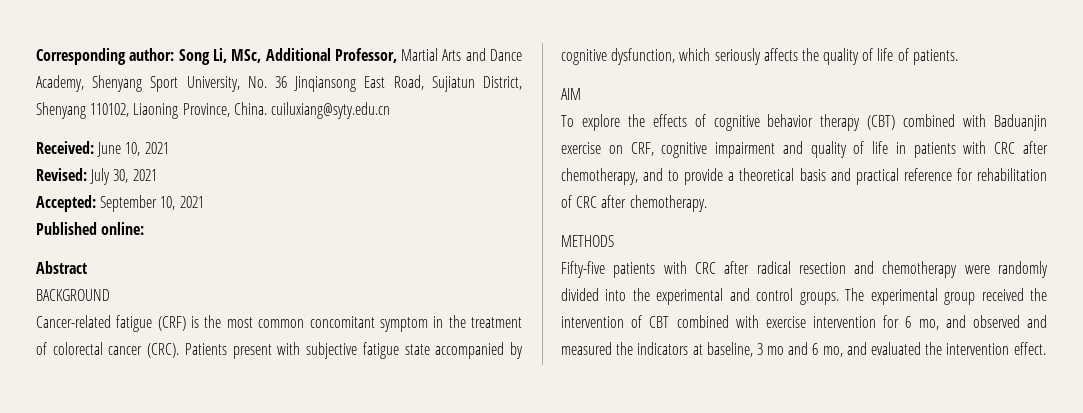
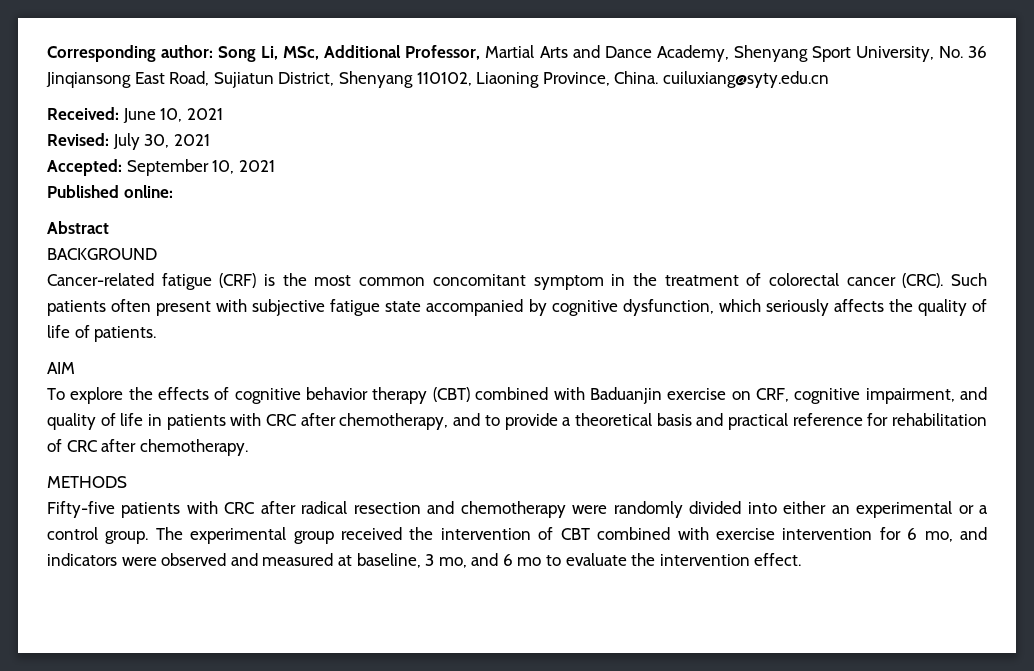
[184,343,227,355] Patients -> [951,273,987,286] [47,299,152,316] Such patients often
[715,142,776,158] impairment -> [865,388,955,404] impairment,
[632,288,839,305] the experimental and control groups. -> [783,501,989,518] [47,527,149,544] either an experimental or a control group.
(966, 321) none -> [47,553,157,566] indicators were
[616,342,689,355] the indicators -> (334, 559) none
[767,346,785,355] mo -> [438,557,467,568] mo,
[822,342,922,357] mo, and evaluated -> [517,553,627,566] mo to evaluate

